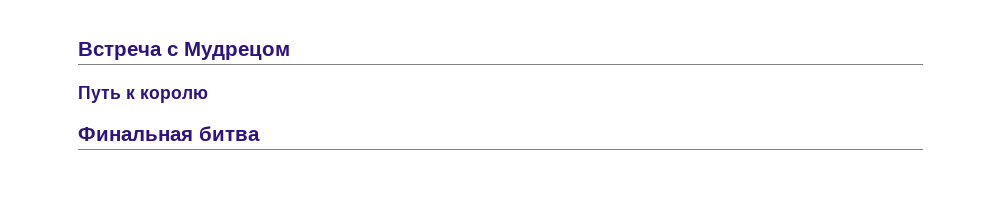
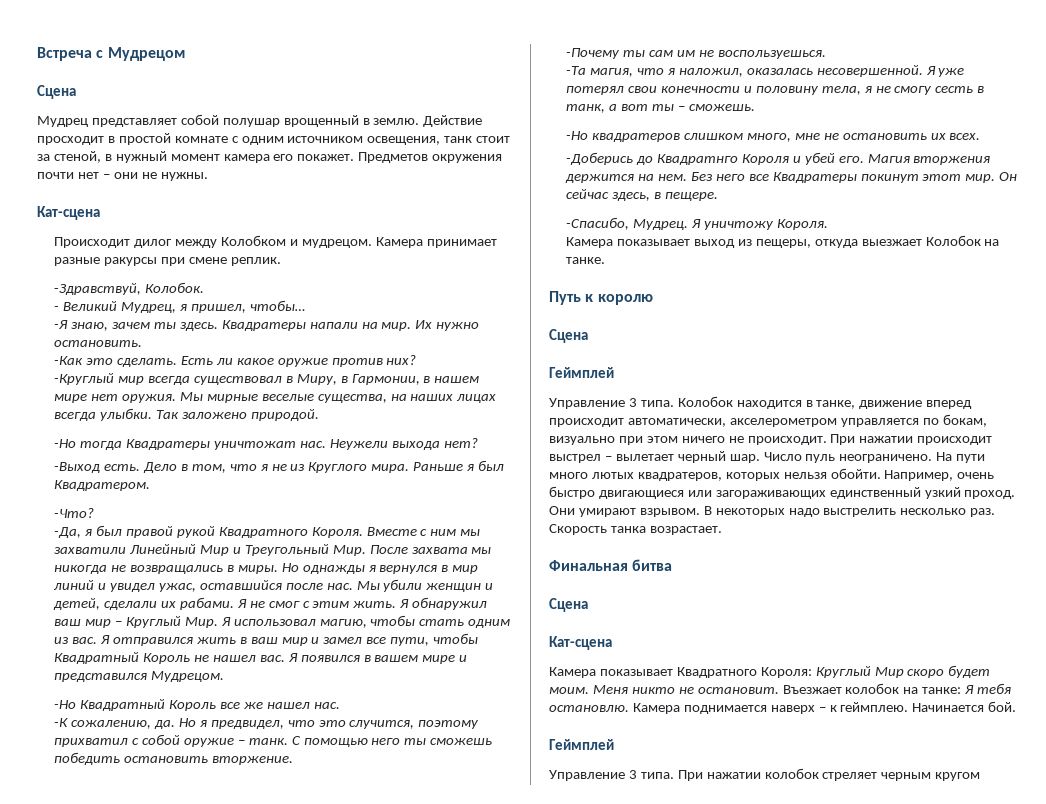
[78,86,208,103] [78,126,260,141] Путь к королю // Финальная битва -> [37,85,76,99] [37,114,483,127] [37,133,511,145] [37,151,503,163] [37,172,208,181] [37,206,100,220] [54,235,497,248] [54,257,281,266] [54,282,205,295] [54,300,305,313] [54,320,480,331] [54,340,143,347] [54,355,417,367] [54,373,480,385] [54,392,497,403] [54,408,319,421] [54,438,478,450] [54,460,504,473] [54,480,151,491] [54,508,95,518] [54,525,481,538] [54,544,492,556] [54,563,479,574] [53,579,494,592] [53,597,488,610] [54,615,511,628] [54,633,479,646] [54,652,468,664] [54,671,225,682] [54,699,340,711] [54,718,480,729] [54,734,493,747] [54,752,293,765] [566,48,826,59] [566,65,965,77] [566,86,985,95] [566,104,755,113] [566,131,981,142] [566,152,991,165] [565,172,1018,183] [566,189,718,201] [566,217,828,230] [566,235,1000,248] [566,257,606,264] [549,291,653,305] [549,329,588,343] [549,367,614,378] [549,396,973,409] [549,414,987,427] [549,434,993,445] [549,451,986,463] [549,468,995,481] [549,486,1016,499] [549,506,996,517] [549,524,722,535] [549,559,673,571] [549,598,588,612] [549,636,612,650] [549,665,991,678] [549,683,1012,694] [549,701,1017,714] [549,739,614,750] [549,768,981,781] Сцена // Мудрец представляет собой полушар врощенный в землю. Действие просходит в простой комнате с одним источником освещения, танк стоит за стеной, в нужный момент камера его покажет. Предметов окружения почти нет – они не нужны. // Кат-сцена // Происходит дилог между Колобком и мудрецом. Камера принимает разные ракурсы при смене реплик. // -Здравствуй, Колобок. // - Великий Мудрец, я пришел, чтобы… // -Я знаю, зачем ты здесь. Квадратеры напали на мир. Их нужно остановить. // -Как это сделать. Есть ли какое оружие против них? // -Круглый мир всегда существовал в Миру, в Гармонии, в нашем мире нет оружия. Мы мирные веселые существа, на наших лицах всегда улыбки. Так заложено природой. // -Но тогда Квадратеры уничтожат нас. Неужели выхода нет? // -Выход есть. Дело в том, что я не из Круглого мира. Раньше я был Квадратером. // -Что? // -Да, я был правой рукой Квадратного Короля. Вместе с ним мы захватили Линейный Мир и Треугольный Мир. После захвата мы никогда не возвращались в миры. Но однажды я вернулся в мир линий и увидел ужас, оставшийся после нас. Мы убили женщин и детей, сделали их рабами. Я не смог с этим жить. Я обнаружил ваш мир – Круглый Мир. Я использовал магию, чтобы стать одним из вас. Я отправился жить в ваш мир и замел все пути, чтобы Квадратный Король не нашел вас. Я появился в вашем мире и представился Мудрецом. // -Но Квадратный Король все же нашел нас. // -К сожалению, да. Но я предвидел, что это случится, поэтому прихватил с собой оружие – танк. С помощью него ты сможешь победить остановить вторжение. // -Почему ты сам им не воспользуешься. // -Та магия, что я наложил, оказалась несовершенной. Я уже потерял свои конечности и половину тела, я не смогу сесть в танк, а вот ты – сможешь. // -Но квадратеров слишком много, мне не остановить их всех. // -Доберись до Квадратнго Короля и убей его. Магия вторжения держится на нем. Без него все Квадратеры покинут этот мир. Он сейчас здесь, в пещере. // -Спасибо, Мудрец. Я уничтожу Короля. // Камера показывает выход из пещеры, откуда выезжает Колобок на танке. // Путь к королю // Сцена // Геймплей // Управление 3 типа. Колобок находится в танке, движение вперед происходит автоматически, акселерометром управляется по бокам, визуально при этом ничего не происходит. При нажатии происходит выстрел – вылетает черный шар. Число пуль неограничено. На пути много лютых квадратеров, которых нельзя обойти. Например, очень быстро двигающиеся или загораживающих единственный узкий проход. Они умирают взрывом. В некоторых надо выстрелить несколько раз. Скорость танка возрастает. // Финальная битва // Сцена // Кат-сцена // Камера показывает Квадратного Короля: Круглый Мир скоро будет моим. Меня никто не остановит. Въезжает колобок на танке: Я тебя остановлю. Камера поднимается наверх – к геймплею. Начинается бой. // Геймплей // Управление 3 типа. При нажатии колобок стреляет черным кругом

